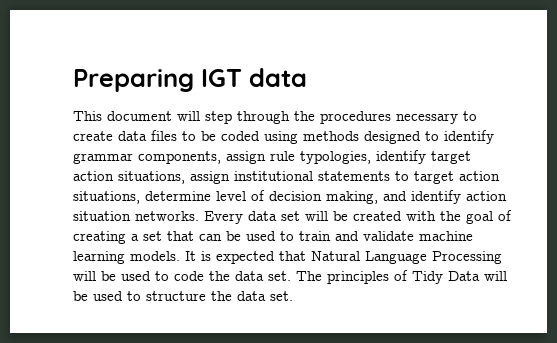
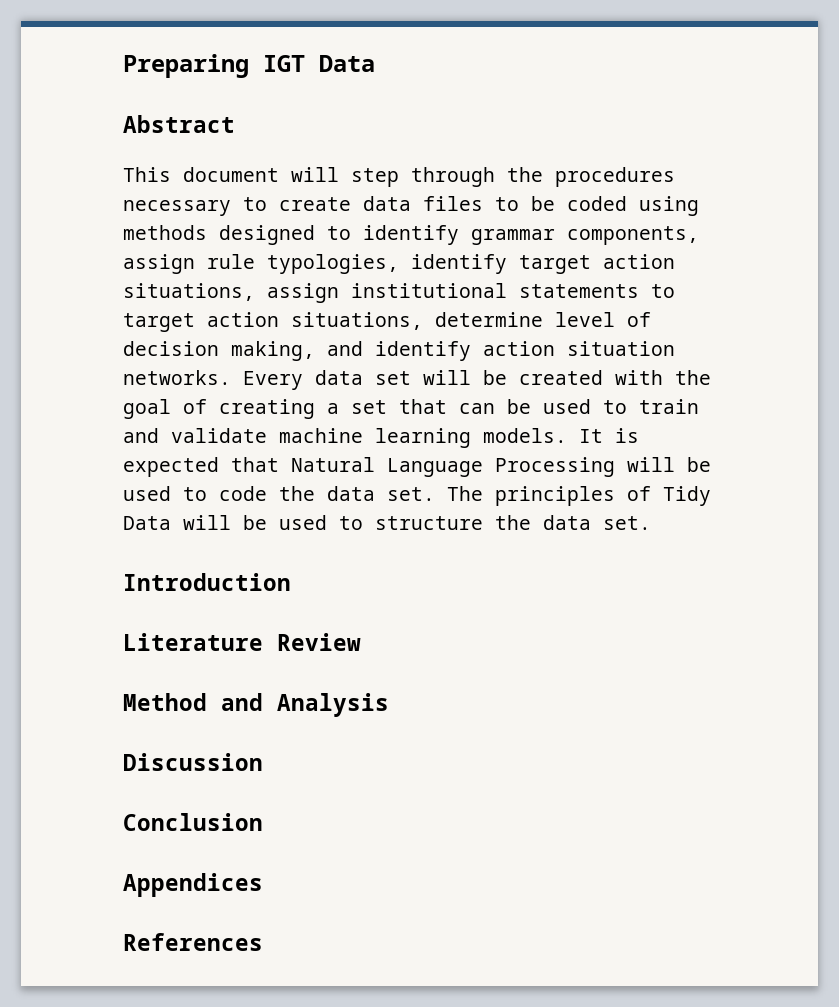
[249,68,307,87] data -> [319,55,375,72] [123,115,235,133] Data // Abstract
(293, 296) none -> [123,573,291,591] [123,633,361,651] [123,693,389,717] [123,753,263,771] [123,813,263,831] [123,873,263,897] [123,933,263,951] // Introduction // Literature Review // Method and Analysis // Discussion // Conclusion // Appendices // References

